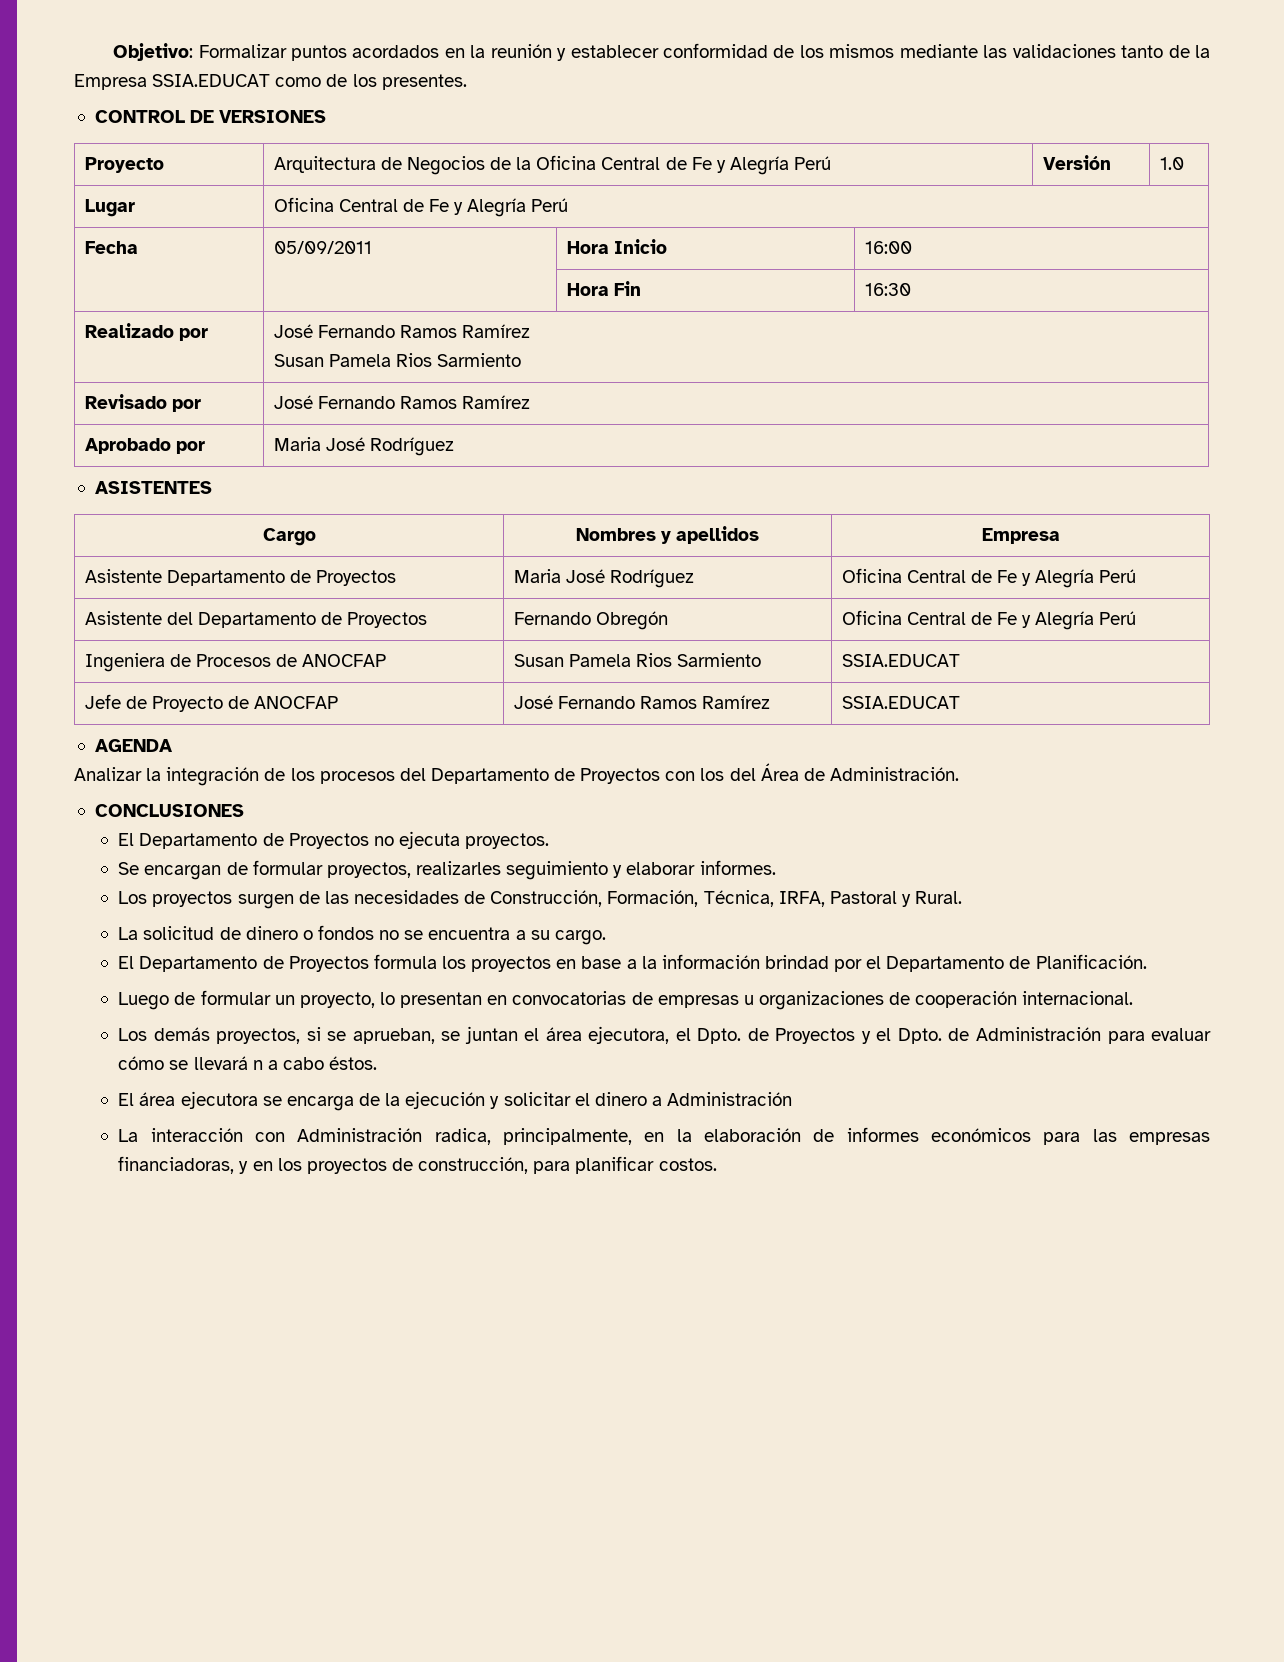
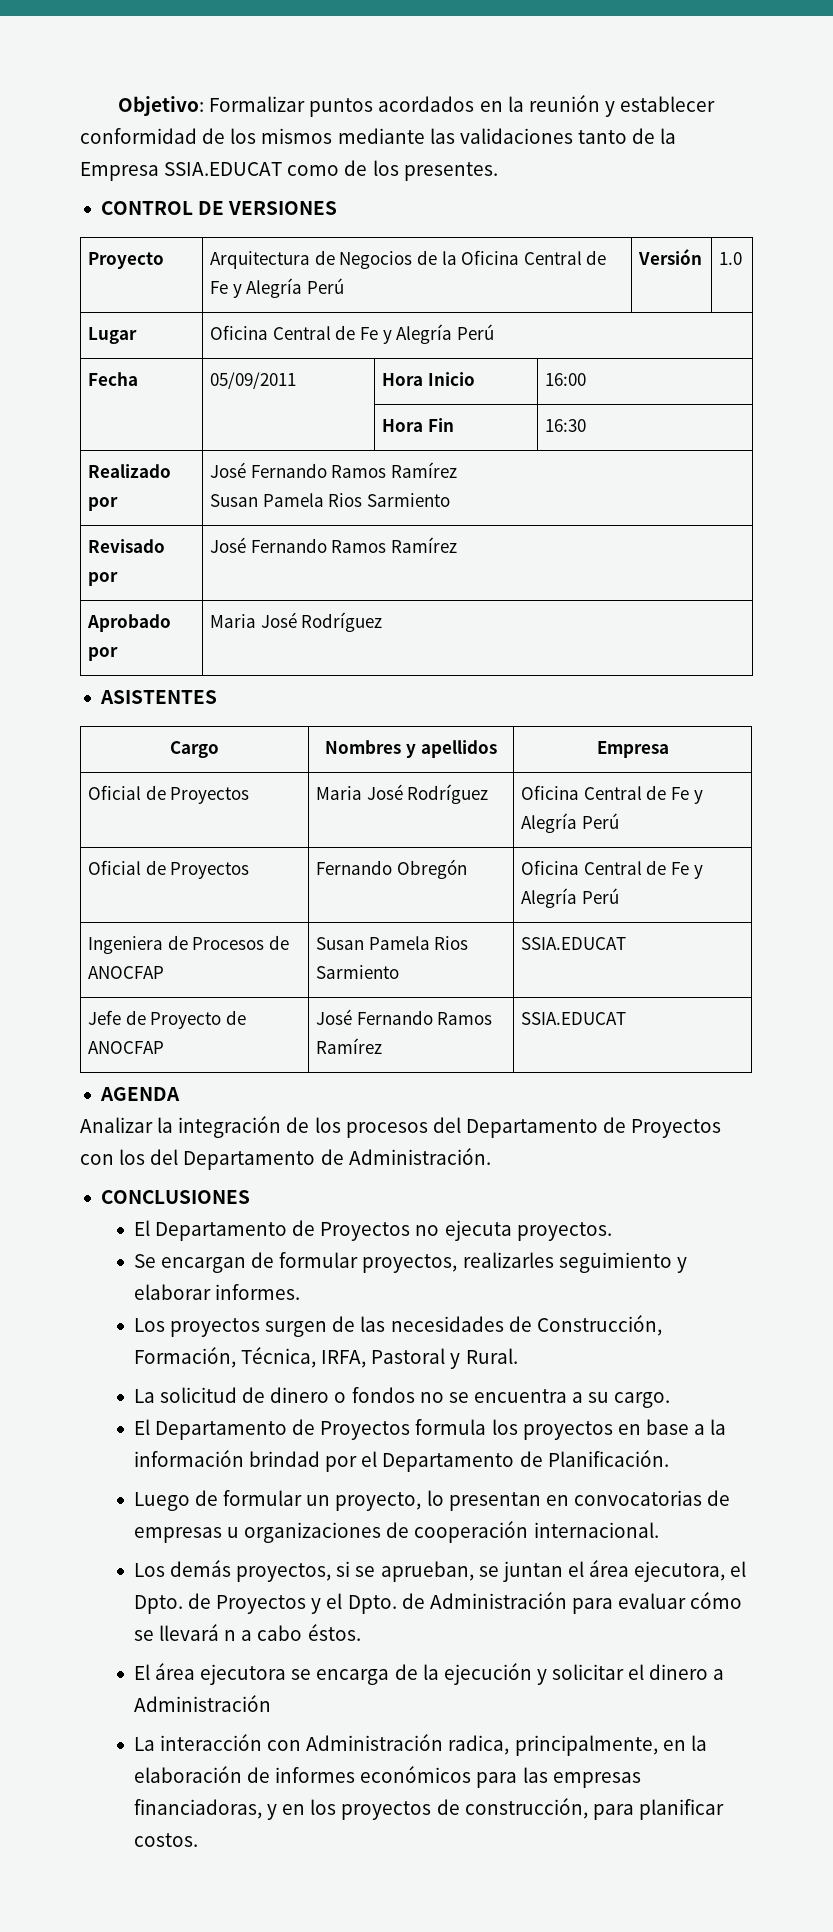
[84,569,285,586] Asistente Departamento -> [88,785,142,800] Oficial
[84,611,316,628] Asistente del Departamento -> [88,860,142,875] Oficial
[760,763,799,781] Área -> [183,1151,316,1170] Departamento

